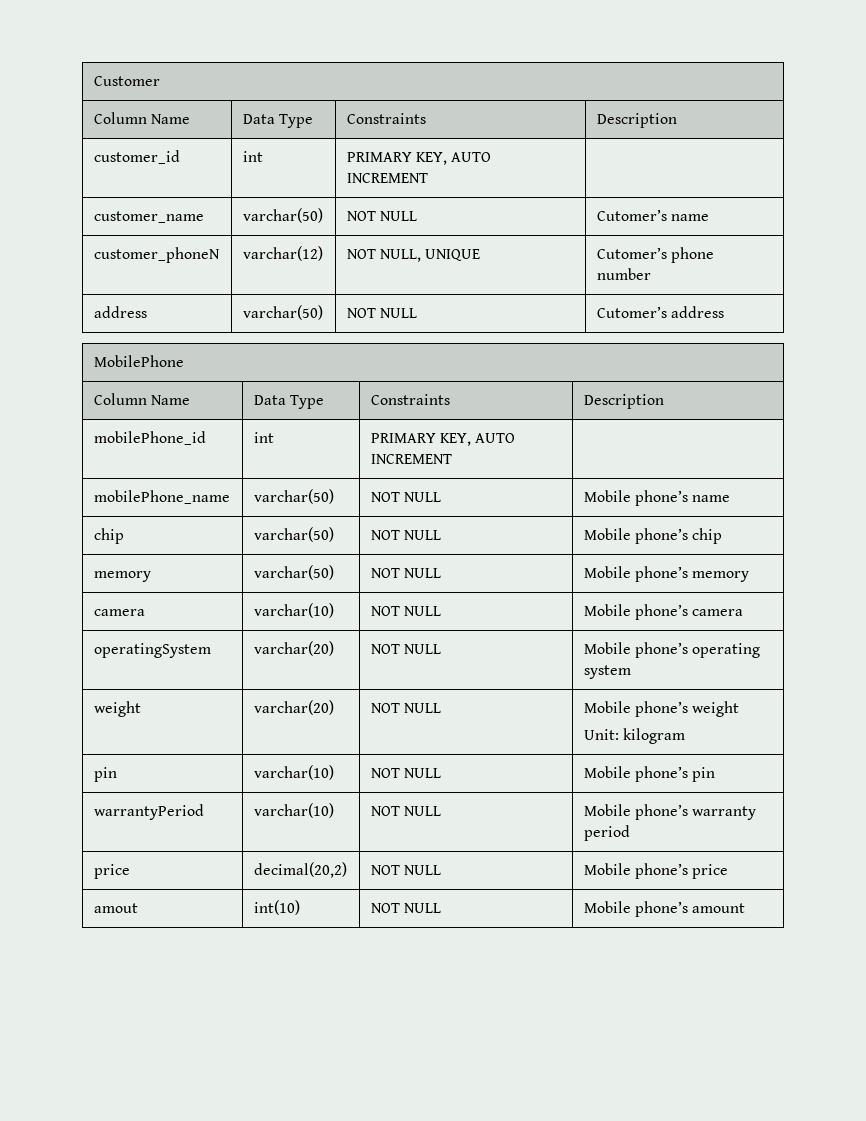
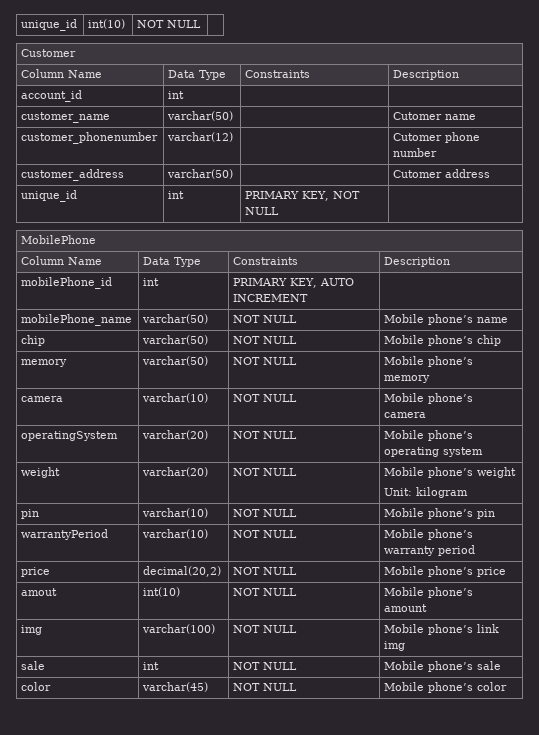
(93, 81) none -> [21,19,78,31] [88,19,126,29] [137,20,202,28] unique_id | int(10) | NOT NULL | //
[93,150,180,164] [242,151,263,162] [346,152,492,165] [346,173,428,183] [93,211,204,223] [242,208,323,223] [346,211,418,221] [596,209,710,221] [93,247,220,263] [242,246,323,261] [346,249,481,262] [596,247,715,263] [596,268,651,280] [93,306,147,318] [242,305,323,320] [346,308,418,318] [596,306,725,318] customer_id | int | PRIMARY KEY, AUTO INCREMENT | // customer_name | varchar(50) | NOT NULL | Cutomer’s name // customer_phoneN | varchar(12) | NOT NULL, UNIQUE | Cutomer’s phone number // address | varchar(50) | NOT NULL | Cutomer’s address -> [21,90,83,102] [168,91,185,99] [21,112,111,123] [167,111,234,121] [393,112,477,120] [21,132,159,144] [167,132,234,142] [393,132,481,143] [393,148,438,157] [21,169,125,181] [167,169,234,179] [393,169,491,178] [21,190,78,202] [168,191,185,199] [245,191,361,201] [245,207,280,215] account_id | int | | // customer_name | varchar(50) | | Cutomer name // customer_phonenumber | varchar(12) | | Cutomer phone number // customer_address | varchar(50) | | Cutomer address // unique_id | int | PRIMARY KEY, NOT NULL |
(746, 908) none -> [21,625,43,635] [142,624,216,634] [233,625,298,633] [384,624,500,635] [384,641,406,651] [21,661,46,670] [143,662,160,670] [233,662,298,670] [384,661,502,672] [21,682,52,691] [142,682,209,692] [233,683,298,691] [384,682,508,693] // img | varchar(100) | NOT NULL | Mobile phone’s link img // sale | int | NOT NULL | Mobile phone’s sale // color | varchar(45) | NOT NULL | Mobile phone’s color

